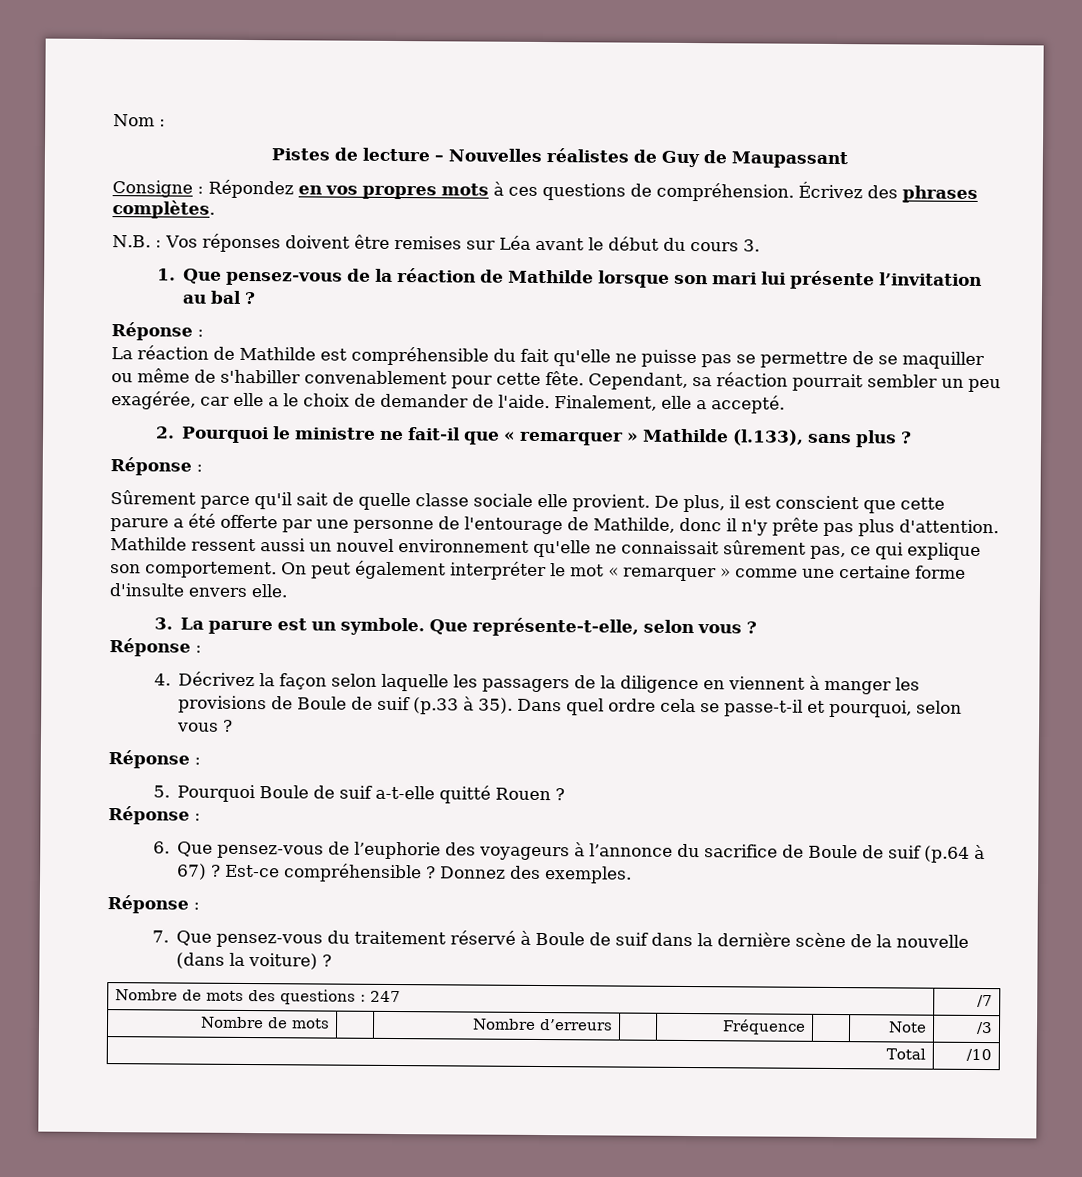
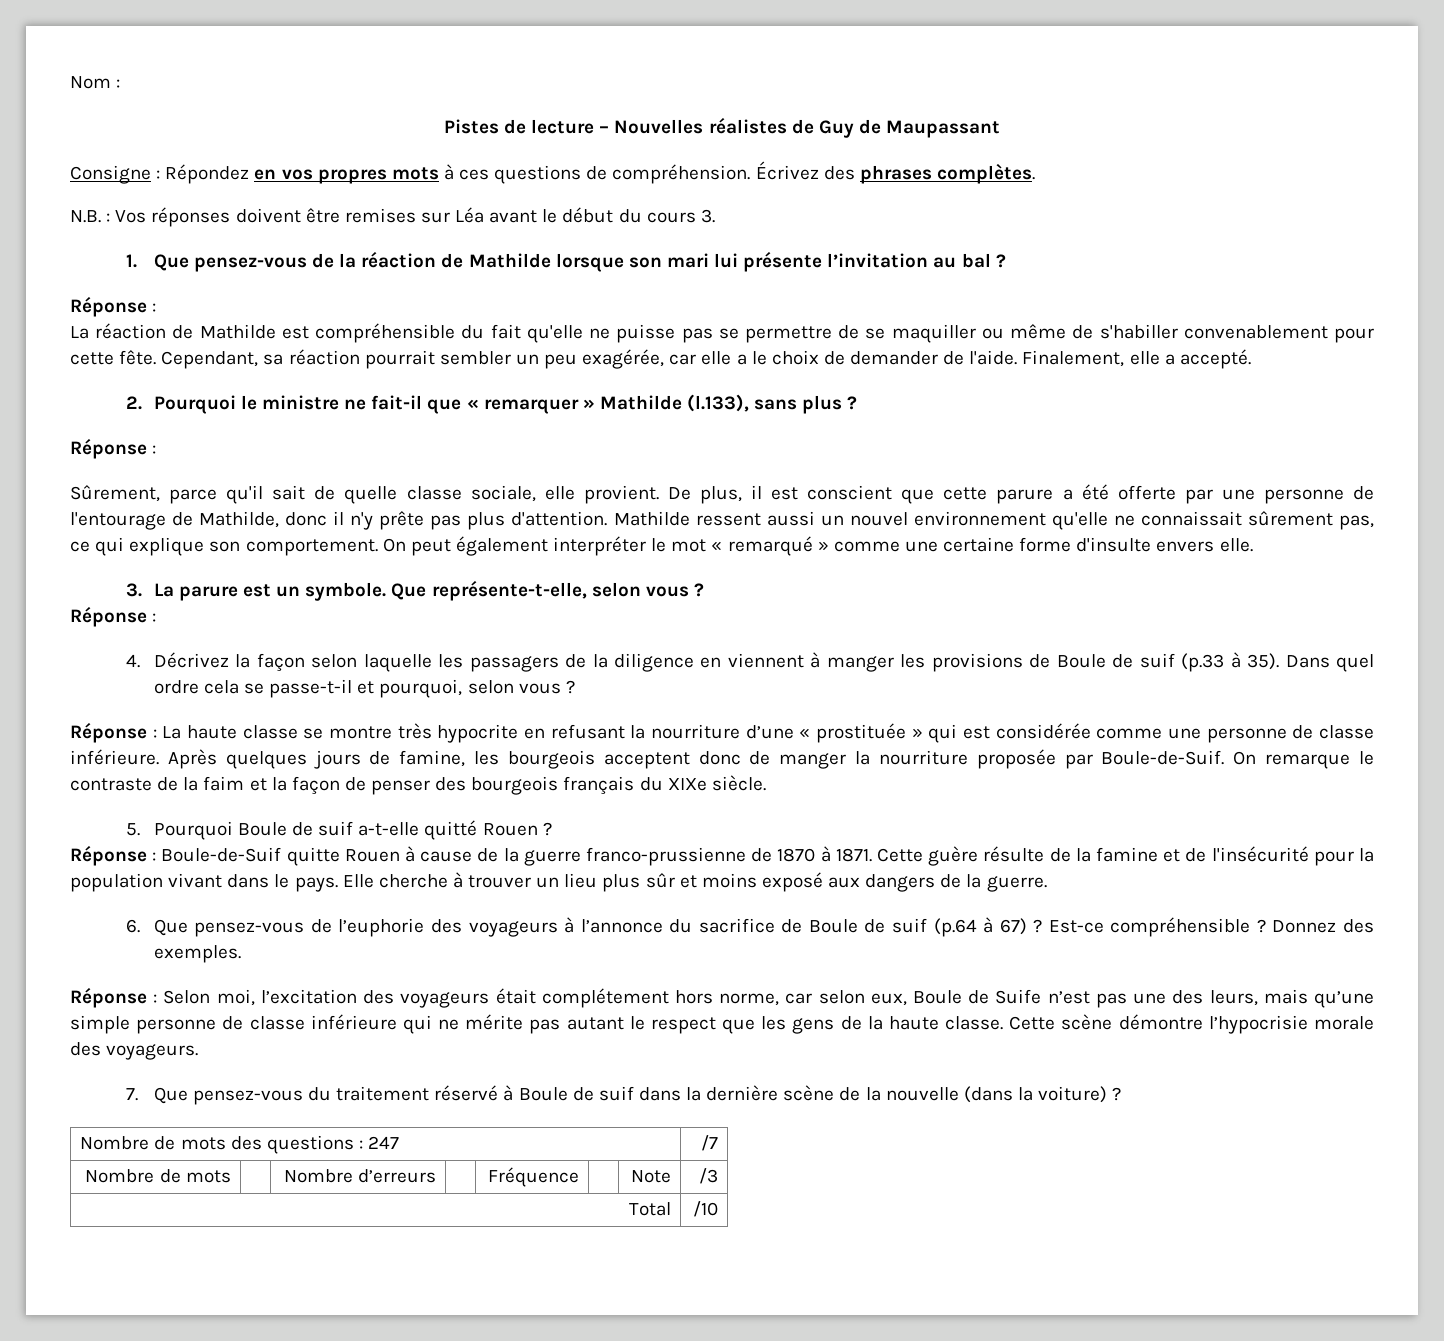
[110,490,196,505] Sûrement -> [70,485,160,502] Sûrement,
[473,493,533,507] sociale -> [470,485,536,502] sociale,
[623,567,717,582] remarquer -> [727,536,813,556] remarqué
(201, 761) none -> [162,723,1374,743] [70,749,1375,769] [70,775,766,795] La haute classe se montre très hypocrite en refusant la nourriture d’une « prostituée » qui est considérée comme une personne de classe inférieure. Après quelques jours de famine, les bourgeois acceptent donc de manger la nourriture proposée par Boule-de-Suif. On remarque le contraste de la faim et la façon de penser des bourgeois français du XIXe siècle.
(201, 817) none -> [161,846,1375,866] [70,872,1047,892] Boule-de-Suif quitte Rouen à cause de la guerre franco-prussienne de 1870 à 1871. Cette guère résulte de la famine et de l'insécurité pour la population vivant dans le pays. Elle cherche à trouver un lieu plus sûr et moins exposé aux dangers de la guerre.
(200, 906) none -> [163,988,1374,1008] [70,1014,1374,1034] [70,1042,199,1060] Selon moi, l’excitation des voyageurs était complétement hors norme, car selon eux, Boule de Suife n’est pas une des leurs, mais qu’une simple personne de classe inférieure qui ne mérite pas autant le respect que les gens de la haute classe. Cette scène démontre l’hypocrisie morale des voyageurs.

